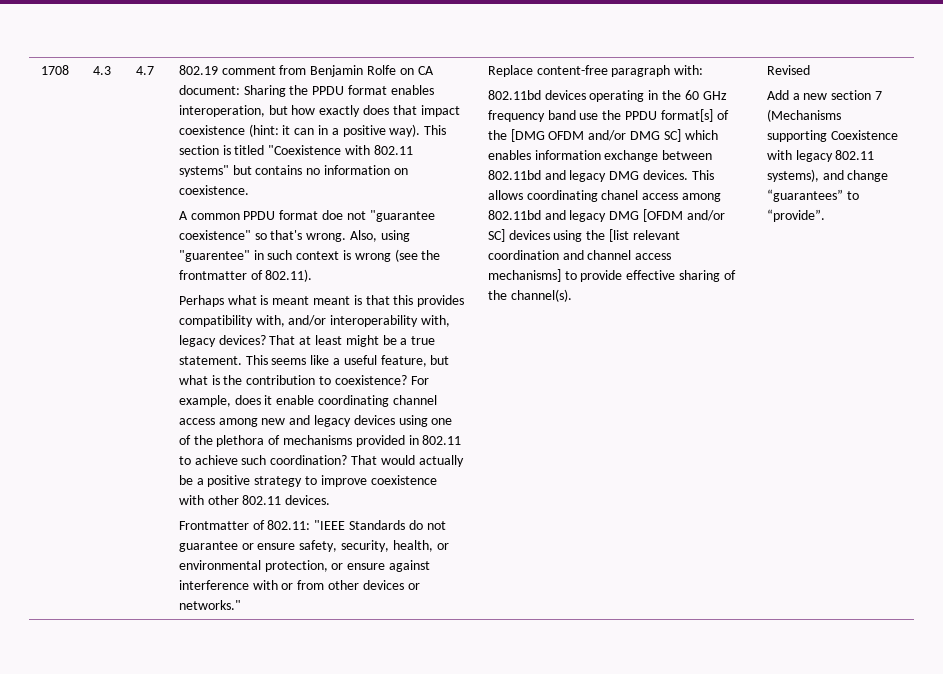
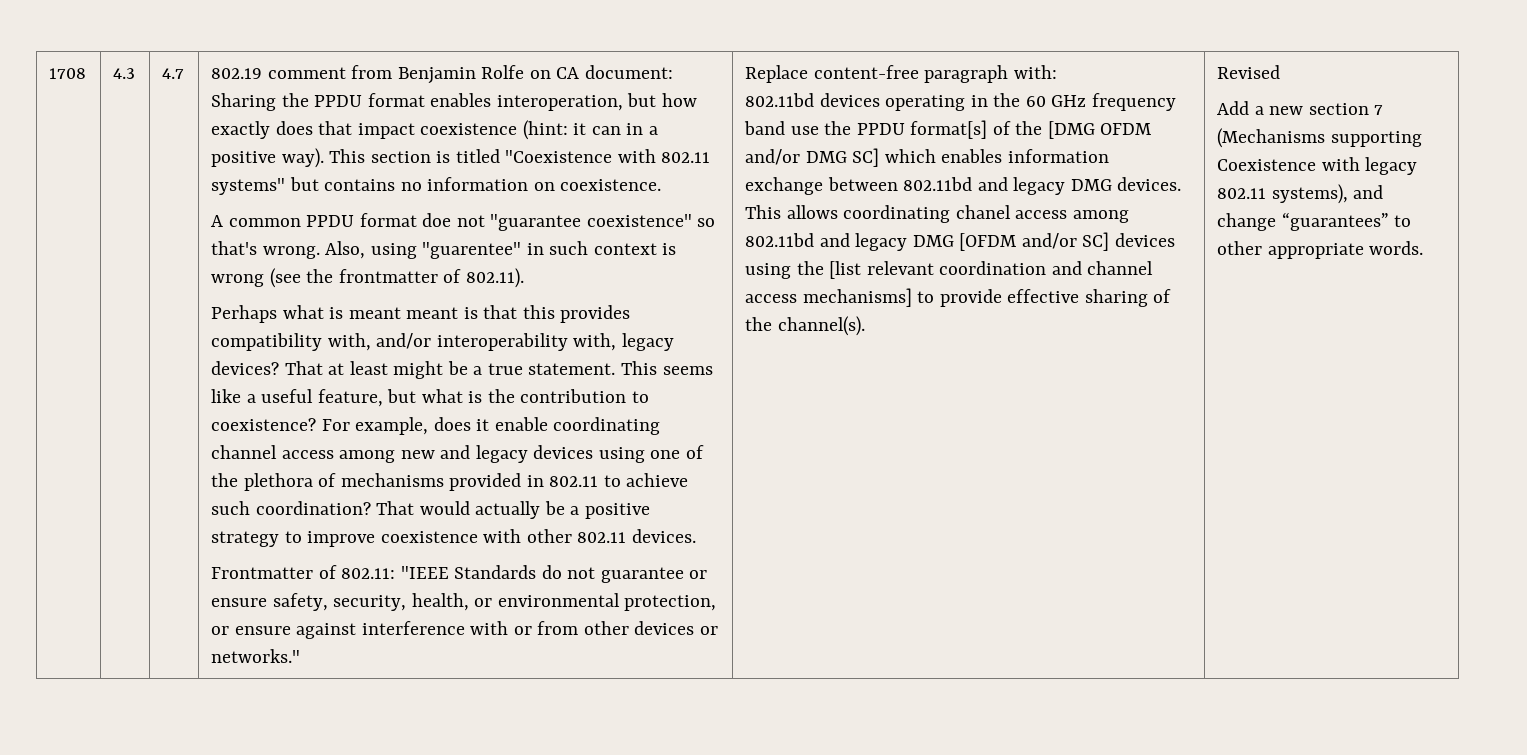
[766,209,825,222] “provide”. -> [1217,241,1424,259] other appropriate words.

